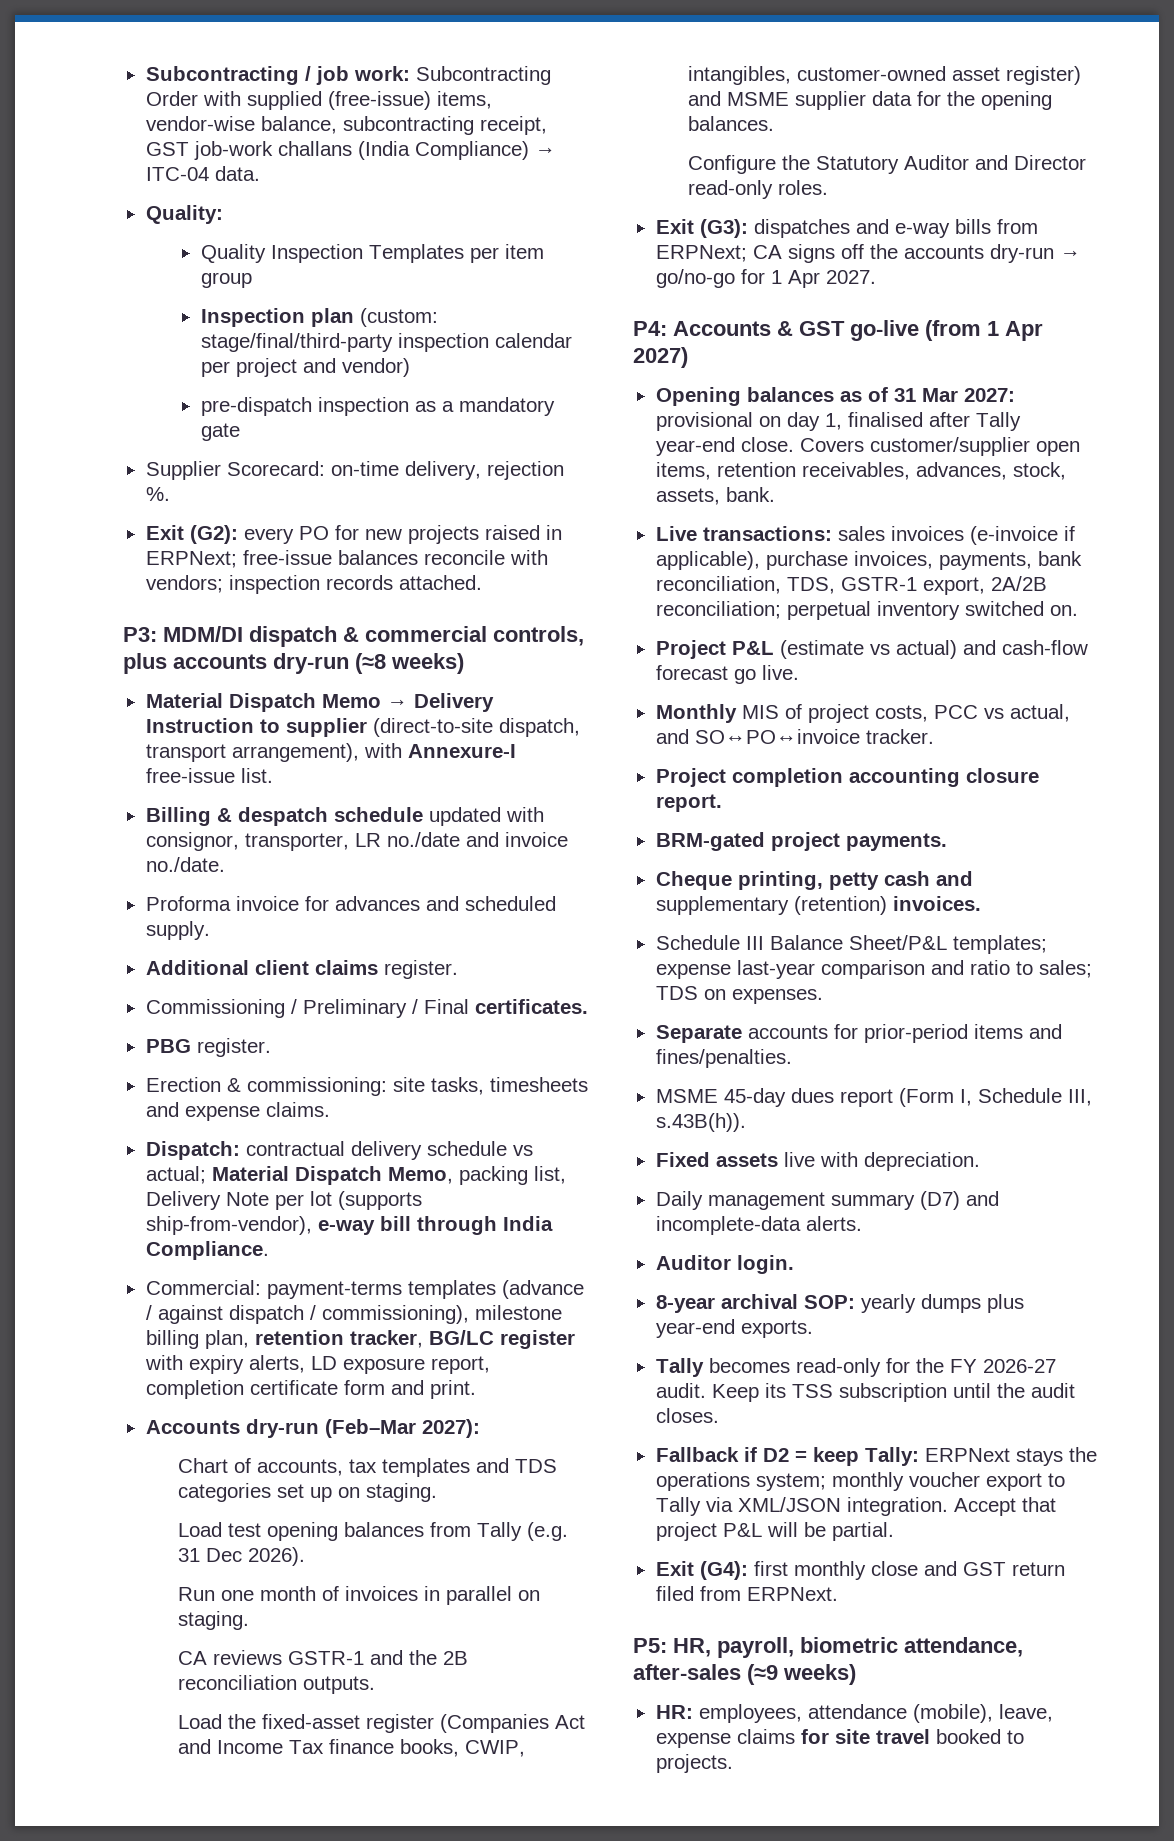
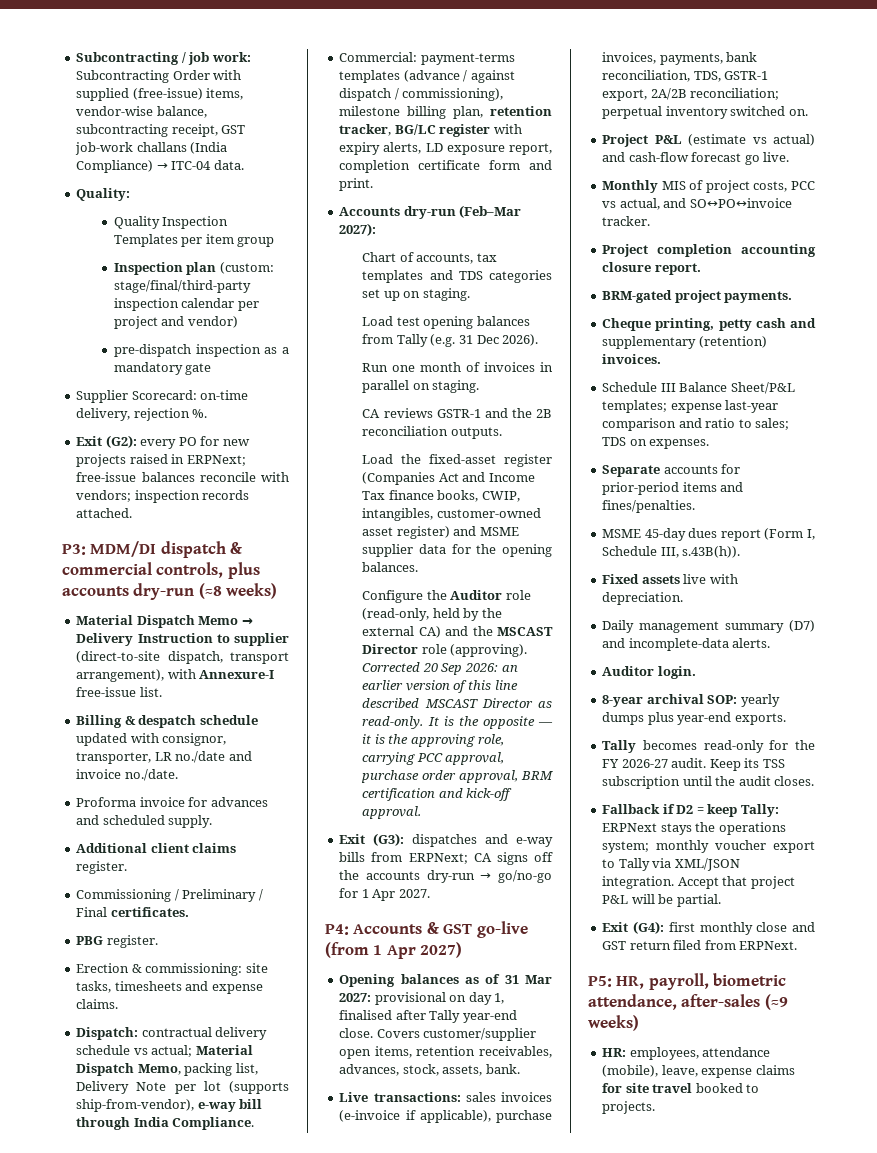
[816,155,1087,174] [688,180,829,199] Statutory Auditor and Director read-only roles. -> [450,590,531,600] [362,608,502,621] [362,626,553,638] [362,644,528,657] [362,662,518,675] [362,680,518,693] [362,698,552,708] [362,716,553,729] [362,734,504,747] [362,752,505,765] [361,770,553,783] [362,788,513,801] [362,806,422,819] Auditor role (read-only, held by the external CA) and the MSCAST Director role (approving). Corrected 20 Sep 2026: an earlier version of this line described MSCAST Director as read-only. It is the opposite — it is the approving role, carrying PCC approval, purchase order approval, BRM certification and kick-off approval.

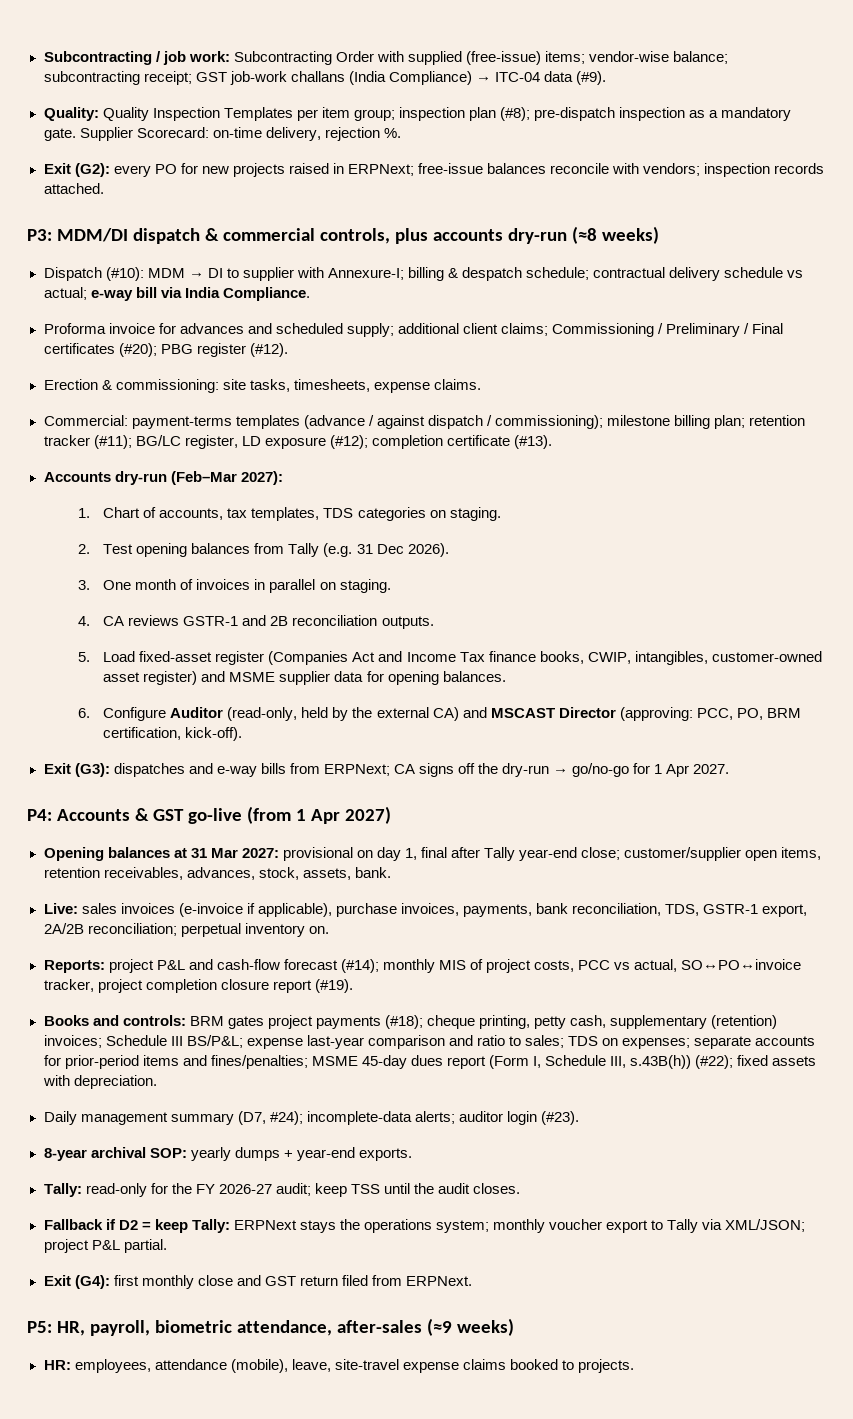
[206,88,244,100] [76,106,207,118] [76,124,218,137] items, vendor-wise balance, subcontracting receipt, -> [544,51,729,64] [43,71,192,85] items; vendor-wise balance; subcontracting receipt;
[213,160,244,170] data. -> [543,71,606,85] data (#9).
(131, 194) // -> (99, 114) none
[237,237,275,247] [113,262,274,275] [113,280,251,293] [113,298,259,311] [113,316,238,329] group // Inspection plan (custom: stage/final/third-party inspection calendar per project and vendor) // -> [353,107,530,121] group; inspection plan (#8);
[185,363,212,375] gate // -> [43,128,76,141] gate.
[76,615,253,628] [76,633,289,646] [76,651,289,664] [76,669,275,682] [76,687,162,697] [76,715,258,728] [76,733,227,746] [76,751,252,764] [76,769,178,781] Material Dispatch Memo → Delivery Instruction to supplier (direct-to-site dispatch, transport arrangement), with Annexure-I free-issue list. // Billing & despatch schedule updated with consignor, transporter, LR no./date and invoice no./date. -> [43,267,804,281] [43,287,310,301] Dispatch (#10): MDM → DI to supplier with Annexure-I; billing & despatch schedule; contractual delivery schedule vs actual; e-way bill via India Compliance.
[168,815,213,828] [76,843,237,853] [76,861,128,874] supply. // Additional client claims register. // -> [346,323,548,337] supply; additional client claims;
[110,907,189,917] [76,935,158,948] certificates. // PBG register. -> [43,343,288,357] certificates (#20); PBG register (#12).
[114,981,209,991] timesheets and -> [293,379,370,392] timesheets,
[76,1027,268,1040] [76,1045,253,1057] [76,1063,258,1076] [76,1081,289,1094] [76,1099,263,1112] [76,1117,255,1130] // Dispatch: contractual delivery schedule vs actual; Material Dispatch Memo, packing list, Delivery Note per lot (supports ship-from-vendor), e-way bill through India Compliance. -> (481, 384) none
[402,88,504,101] commissioning), -> [494,415,603,429] commissioning);
[453,106,552,119] [339,124,522,137] [339,142,422,155] plan, retention tracker, BG/LC register with expiry alerts, -> [714,415,806,429] [43,435,238,449] plan; retention tracker (#11); BG/LC register,
[509,143,552,155] report, -> [329,435,368,449] (#12);
[489,160,552,170] [339,178,374,191] form and print. -> [513,435,552,449] (#13).
(377, 229) none -> [77,508,90,518] 1.
[362,270,552,283] [362,288,470,301] [362,316,420,326] templates and TDS categories set up on staging. // Load test -> [251,507,501,521] [77,544,134,554] templates, TDS categories on staging. // 2. Test
[362,363,416,372] Run one -> [77,580,132,590] 3. One
(480, 386) none -> [77,616,90,626] 4.
[511,408,532,418] the -> (267, 620) none
[362,454,422,464] Load the -> [77,651,136,662] 5. Load
[476,544,497,554] the -> (384, 676) none
[362,590,531,603] Configure the Auditor role -> [77,707,224,721] 6. Configure Auditor
[472,626,553,636] [362,644,528,657] [362,662,518,675] [362,680,518,693] [362,698,552,708] [362,716,553,729] [362,734,504,747] [362,752,505,765] [361,770,553,783] [362,788,513,801] [362,806,422,819] the MSCAST Director role (approving). Corrected 20 Sep 2026: an earlier version of this line described MSCAST Director as read-only. It is the opposite — it is the approving role, carrying PCC approval, purchase order approval, BRM certification and kick-off approval. -> [490,707,801,721] [103,727,243,741] MSCAST Director (approving: PCC, PO, BRM certification, kick-off).
[365,871,420,880] accounts -> (499, 768) none
[464,974,501,984] as of -> [173,848,187,858] at
[339,1010,393,1020] finalised -> [421,847,448,858] final
[339,1028,420,1038] close. Covers -> [581,847,621,860] close;
[339,1092,461,1102] Live transactions: -> [43,903,78,914] Live:
[730,106,786,116] switched -> (305, 930) none
[602,134,815,147] [602,152,790,165] [602,180,659,193] Project P&L (estimate vs actual) and cash-flow forecast go live. // Monthly -> [43,959,435,973] Reports: project P&L and cash-flow forecast (#14); monthly
[663,198,792,208] [602,216,651,226] [602,244,816,257] [602,262,701,275] [602,290,793,303] [602,318,816,331] and SO↔PO↔invoice tracker. // Project completion accounting closure report. // BRM-gated project payments. // Cheque printing, petty cash and -> [681,959,802,970] [43,979,353,993] [43,1015,607,1029] SO↔PO↔invoice tracker, project completion closure report (#19). // Books and controls: BRM gates project payments (#18); cheque printing, petty cash,
[602,354,662,364] invoices. // -> [43,1035,102,1048] invoices;
[679,382,795,394] [602,400,668,413] Balance Sheet/P&L templates; -> [186,1035,243,1048] BS/P&L;
[649,439,710,449] [602,465,661,477] expenses. // Separate -> [622,1036,752,1049] expenses; separate
[602,500,696,513] fines/penalties. // -> [210,1055,308,1069] fines/penalties;
[682,546,741,558] [602,574,707,584] s.43B(h)). // Fixed assets live -> [630,1055,817,1069] s.43B(h)) (#22); fixed assets
[789,620,815,632] [602,638,771,651] [602,666,696,679] (D7) and incomplete-data alerts. // Auditor login. -> [237,1111,579,1125] (D7, #24); incomplete-data alerts; auditor login (#23).
[647,712,674,725] plus -> [283,1150,293,1158] +
[602,740,697,753] Tally becomes -> [43,1183,82,1197] Tally:
[671,758,785,771] [602,776,681,789] audit. Keep its TSS subscription -> [275,1183,380,1197] audit; keep TSS
[674,858,740,871] [602,876,795,889] [602,894,674,904] XML/JSON integration. Accept that project P&L will be -> [725,1219,806,1232] [43,1239,120,1253] XML/JSON; project P&L
(698, 1071) none -> [334,1359,399,1370] site-travel
[602,1083,693,1093] for site travel -> (506, 1364) none

